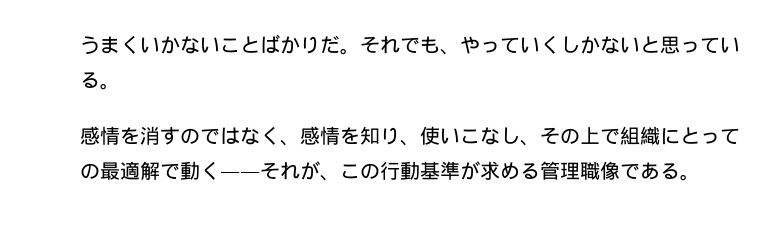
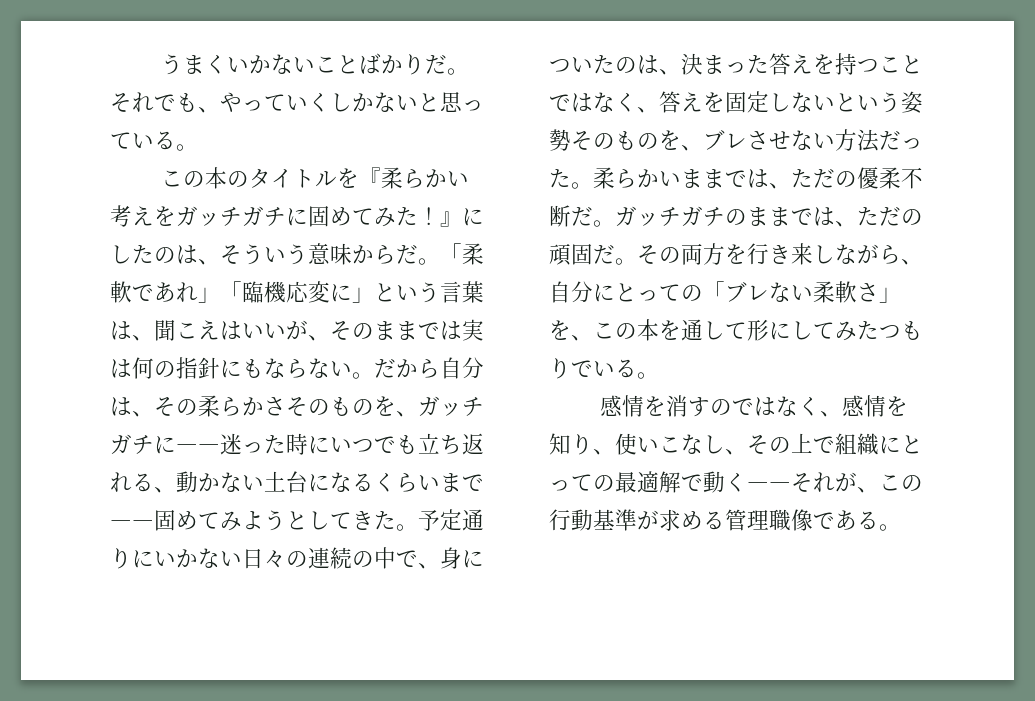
(120, 86) none -> [160,167,469,189] [110,205,484,227] [110,243,484,265] [110,281,484,303] [110,319,484,341] [110,357,484,379] [110,395,484,417] [110,433,484,455] [110,471,484,493] [110,509,484,531] [110,547,484,569] [549,53,923,75] [549,91,923,114] [549,129,923,152] [549,167,923,189] [549,205,923,227] [549,243,923,266] [549,281,901,303] [549,319,923,341] [549,358,659,379] // この本のタイトルを『柔らかい考えをガッチガチに固めてみた！』にしたのは、そういう意味からだ。「柔軟であれ」「臨機応変に」という言葉は、聞こえはいいが、そのままでは実は何の指針にもならない。だから自分は、その柔らかさそのものを、ガッチガチに――迷った時にいつでも立ち返れる、動かない土台になるくらいまで――固めてみようとしてきた。予定通りにいかない日々の連続の中で、身についたのは、決まった答えを持つことではなく、答えを固定しないという姿勢そのものを、ブレさせない方法だった。柔らかいままでは、ただの優柔不断だ。ガッチガチのままでは、ただの頑固だ。その両方を行き来しながら、自分にとっての「ブレない柔軟さ」を、この本を通して形にしてみたつもりでいる。

